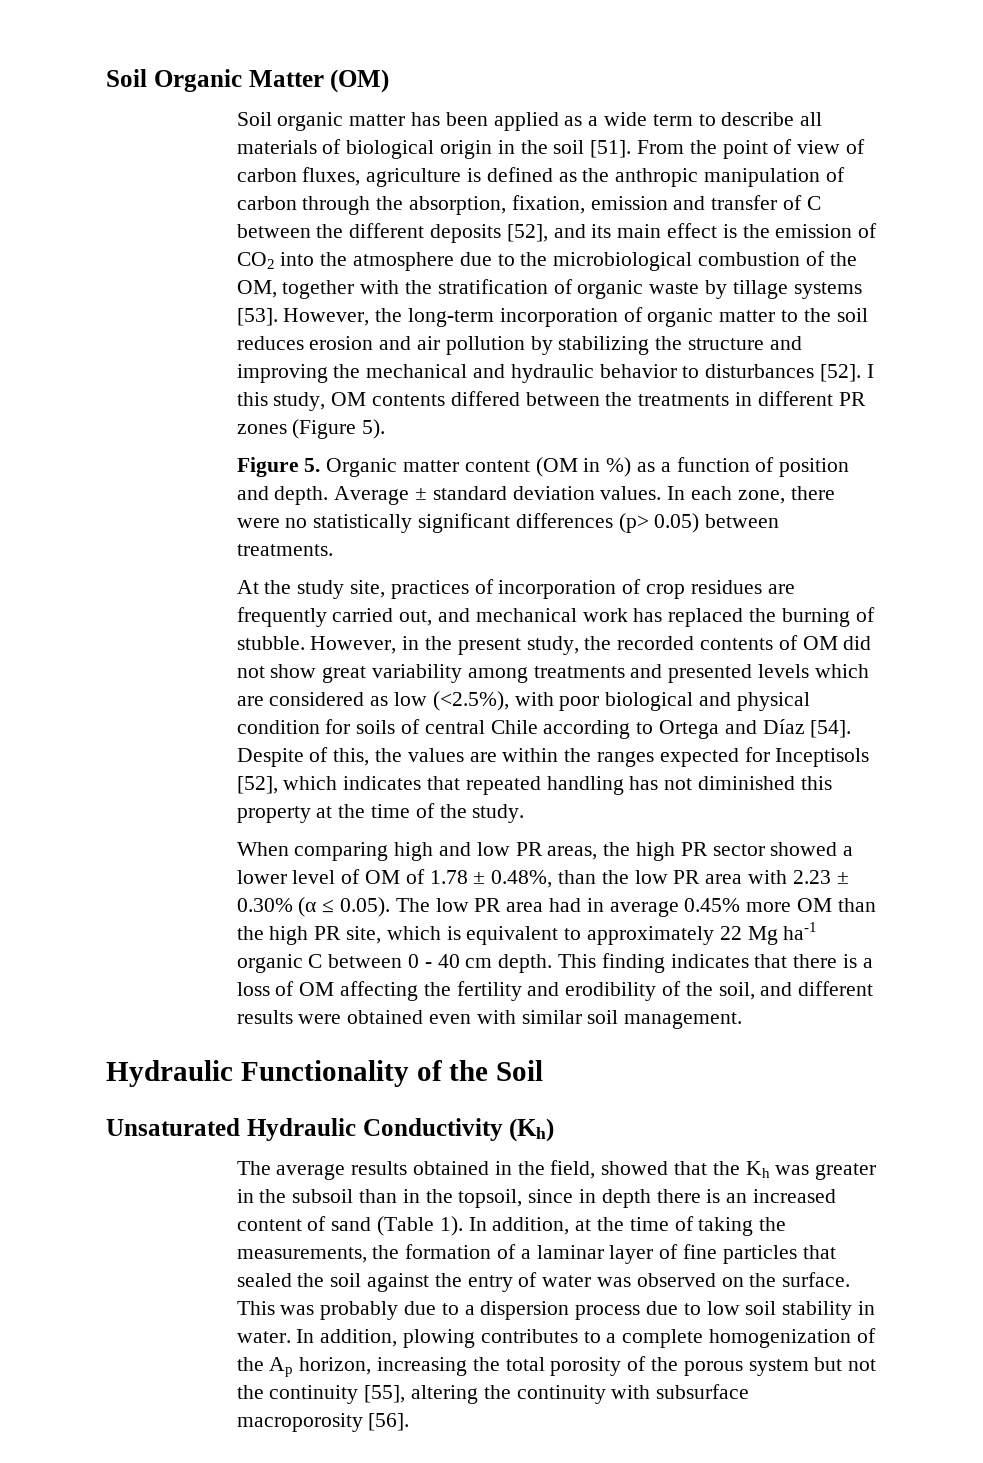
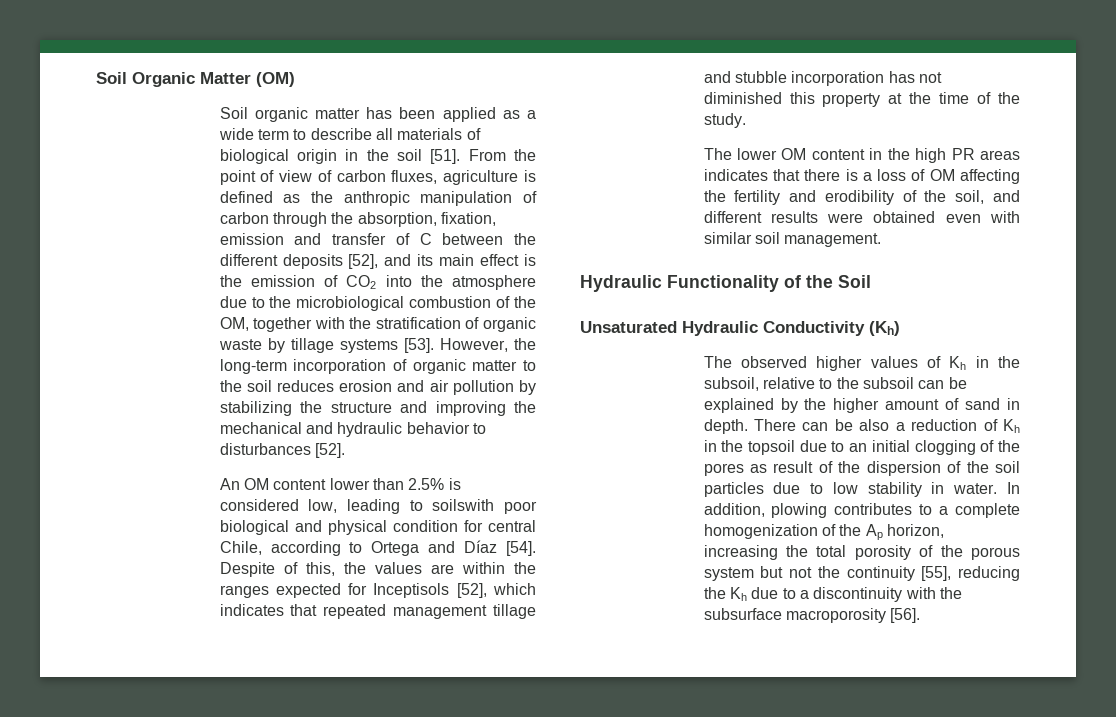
[866,364,874,378] [236,391,866,411] [236,419,386,439] [236,457,850,477] [236,486,835,505] [236,513,780,533] [236,544,333,556] [236,579,795,599] [236,607,875,627] [236,635,872,655] [236,664,869,683] [236,691,554,711] I this study, OM contents differed between the treatments in different PR zones (Figure 5). // Figure 5. Organic matter content (OM in %) as a function of position and depth. Average ± standard deviation values. In each zone, there were no statistically significant differences (p> 0.05) between treatments. // At the study site, practices of incorporation of crop residues are frequently carried out, and mechanical work has replaced the burning of stubble. However, in the present study, the recorded contents of OM did not show great variability among treatments and presented levels which are considered as low (<2.5%), with -> [219,478,461,490] [219,499,495,514] // An OM content lower than 2.5% is considered low, leading to soilswith
[356,719,538,734] soils of central Chile -> [487,520,536,532] [219,541,262,555] central Chile,
[546,776,624,795] handling -> [393,604,536,619] [703,71,885,86] management tillage and stubble incorporation
[236,842,854,861] [236,869,849,888] [236,897,876,917] [236,922,818,945] [236,953,665,973] When comparing high and low PR areas, the high PR sector showed a lower level of OM of 1.78 ± 0.48%, than the low PR area with 2.23 ± 0.30% (α ≤ 0.05). The low PR area had in average 0.45% more OM than the high PR site, which is equivalent to approximately 22 Mg ha-1 organic C between 0 - 40 cm depth. This finding -> [703,148,1020,163] The lower OM content in the high PR areas
[276,1160,877,1180] [236,1189,836,1208] [236,1216,787,1236] [236,1244,836,1264] [236,1272,851,1292] [236,1301,641,1320] average results obtained in the field, showed that the Kh was greater in the subsoil than in the topsoil, since in depth there is an increased content of sand (Table 1). In addition, at the time of taking the measurements, the formation of a laminar layer of fine particles that sealed the soil against the entry of water was observed on the surface. This was probably due to a dispersion process -> [740,356,1020,371] [703,377,967,391] [703,398,1020,413] [703,419,1020,434] [703,440,1021,455] [703,461,1020,476] [703,482,764,497] observed higher values of Kh in the subsoil, relative to the subsoil can be explained by the higher amount of sand in depth. There can be also a reduction of Kh in the topsoil due to an initial clogging of the pores as result of the dispersion of the soil particles
[745,1301,777,1315] soil -> (858, 488) none
[410,1385,651,1404] altering the continuity with -> [958,566,1020,581] [703,587,962,602] reducing the Kh due to a discontinuity with the

